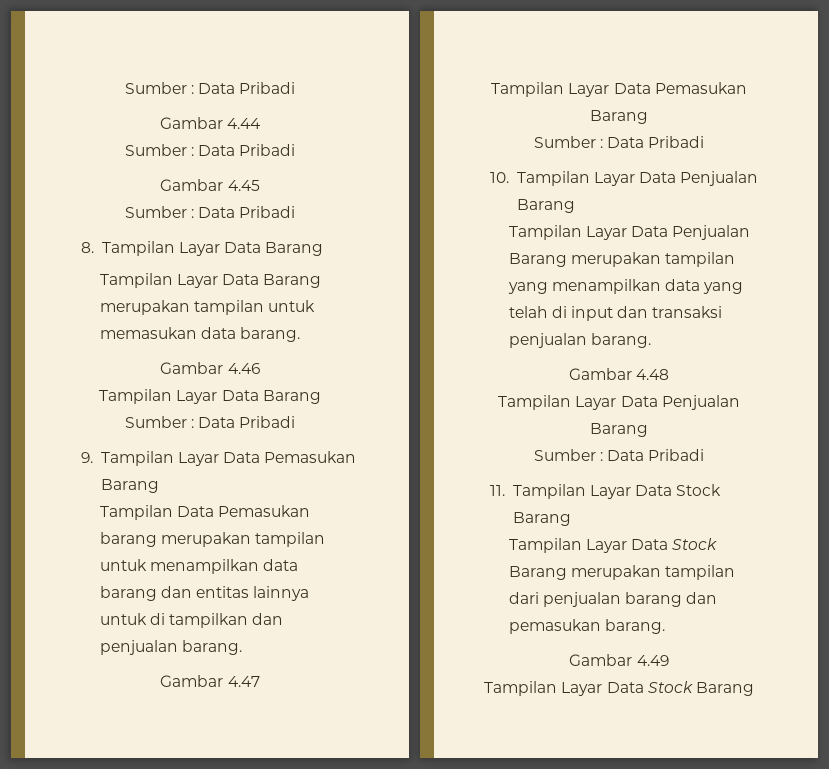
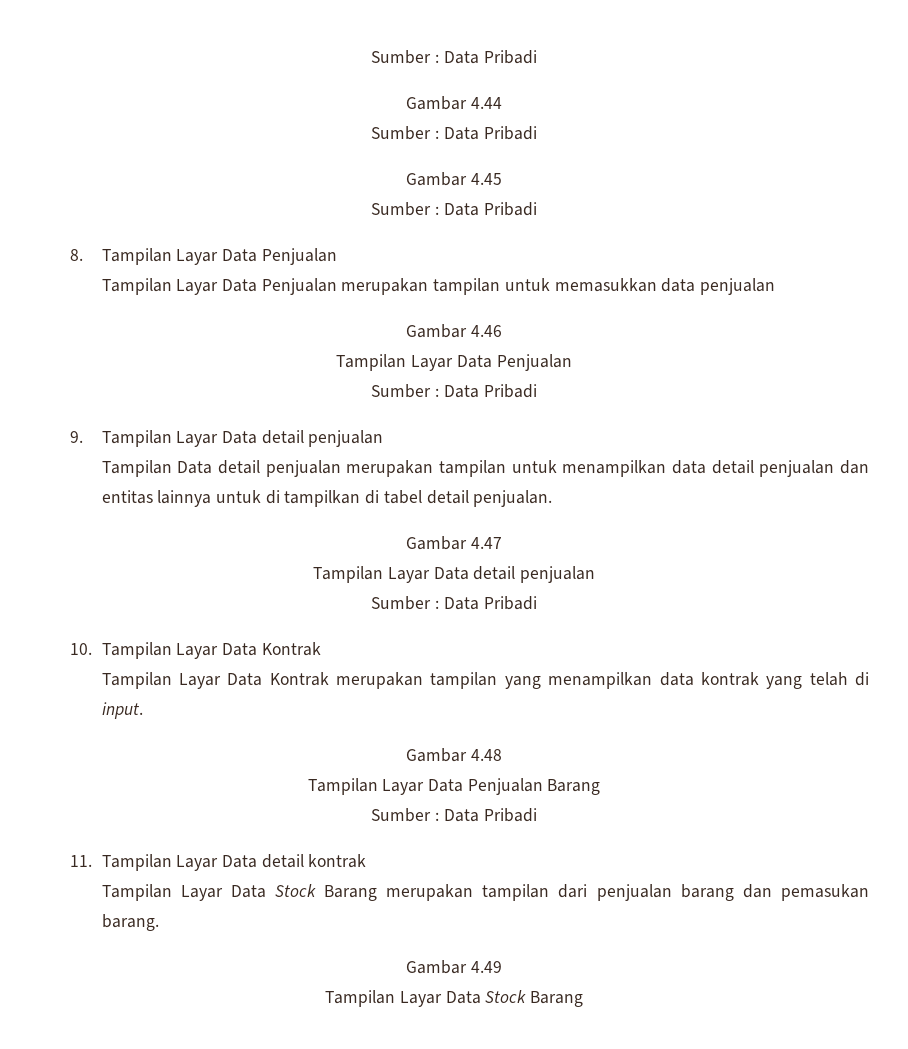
[265,242,324,256] [99,273,322,288] [99,300,315,315] [99,327,300,342] Barang // Tampilan Layar Data Barang merupakan tampilan untuk memasukan data barang. -> [261,248,337,265] [101,278,776,295] Penjualan // Tampilan Layar Data Penjualan merupakan tampilan untuk memasukkan data penjualan
[262,390,321,404] Barang -> [496,354,572,371] Penjualan
[264,451,357,463] [100,479,159,493] Pemasukan Barang -> [261,430,384,447] detail penjualan
[217,505,310,517] [99,532,157,547] Pemasukan barang -> [217,460,341,477] detail penjualan
[99,586,157,601] barang -> [711,460,835,477] detail penjualan
[252,613,284,625] [99,640,242,655] dan penjualan barang. -> [365,490,553,507] di tabel detail penjualan.
[654,82,747,94] [590,110,648,124] Pemasukan Barang -> [473,566,595,583] detail penjualan
[680,171,759,186] [516,199,575,213] [508,225,751,240] [508,253,567,267] Penjualan Barang // Tampilan Layar Data Penjualan Barang -> [261,642,321,656] [101,672,329,689] Kontrak // Tampilan Layar Data Kontrak
(700, 285) none -> [700,672,759,686] kontrak
[570,306,723,321] [508,333,651,348] input dan transaksi penjualan barang. -> [101,702,143,719] input.
[676,484,722,496] [512,512,571,526] Stock Barang -> [261,854,367,868] detail kontrak

